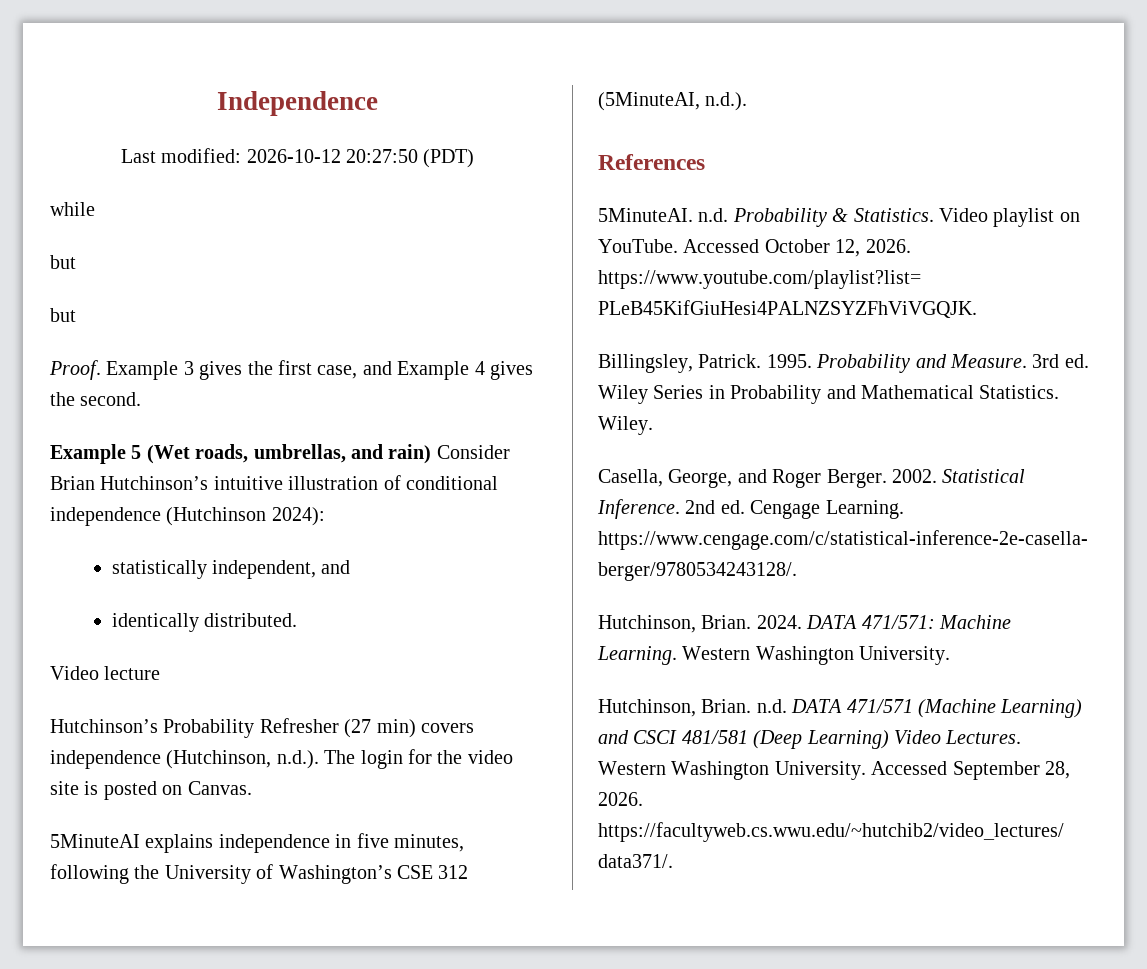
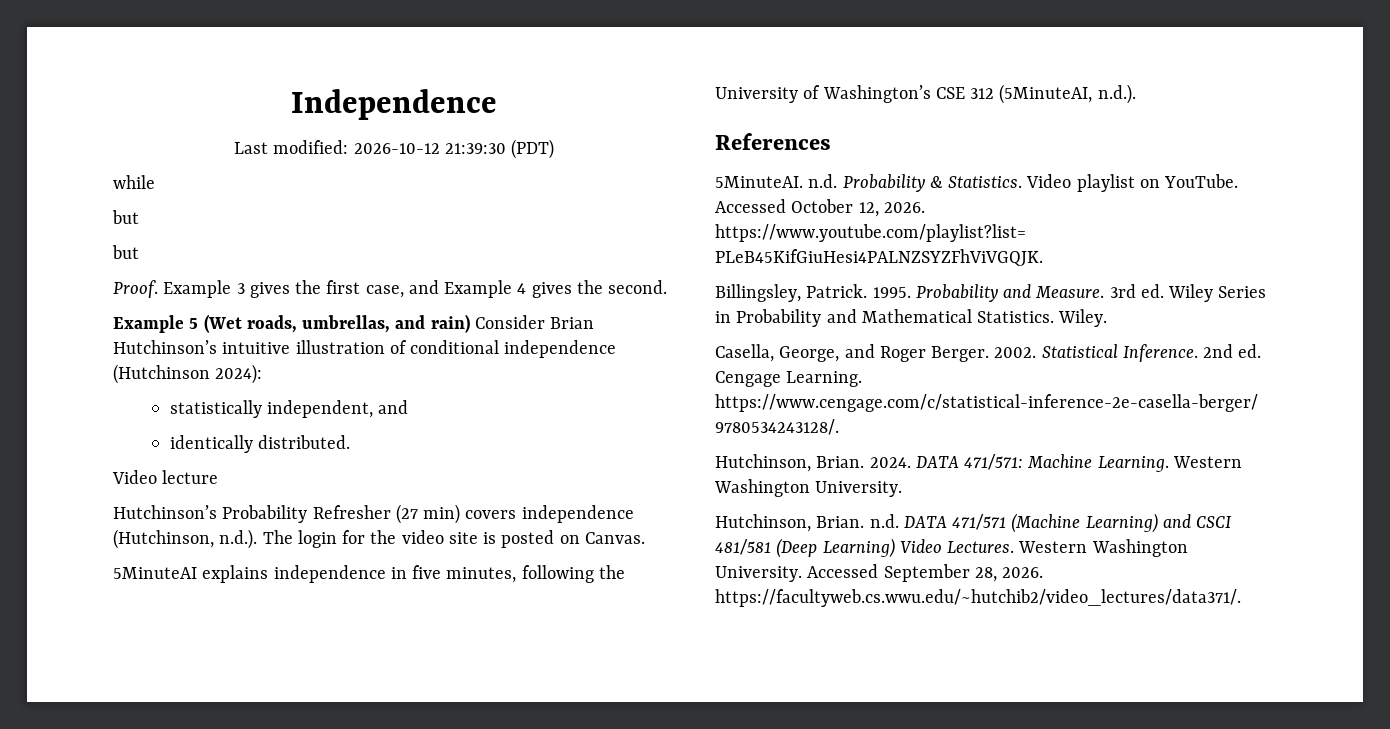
[345,149,418,163] 20:27:50 -> [444,143,506,154] 21:39:30

